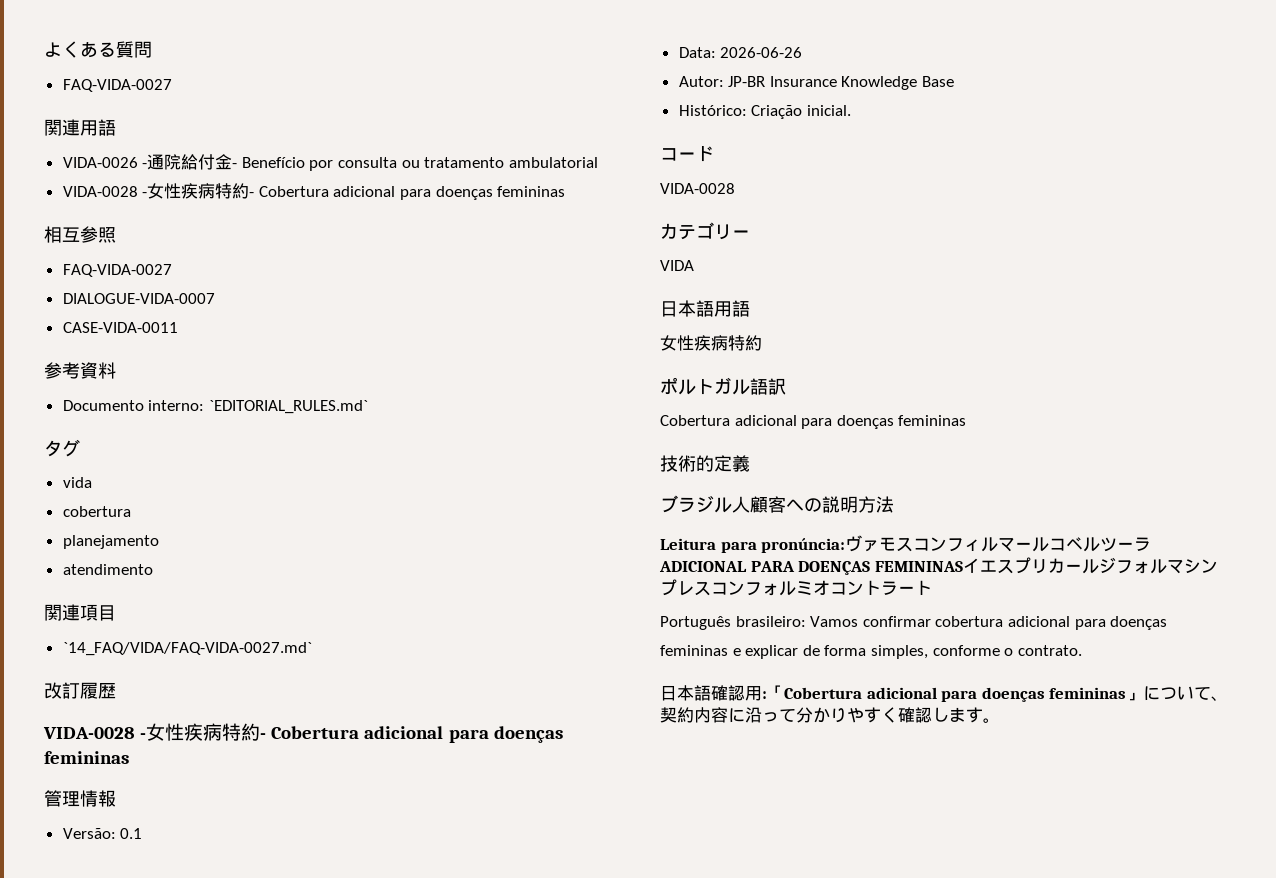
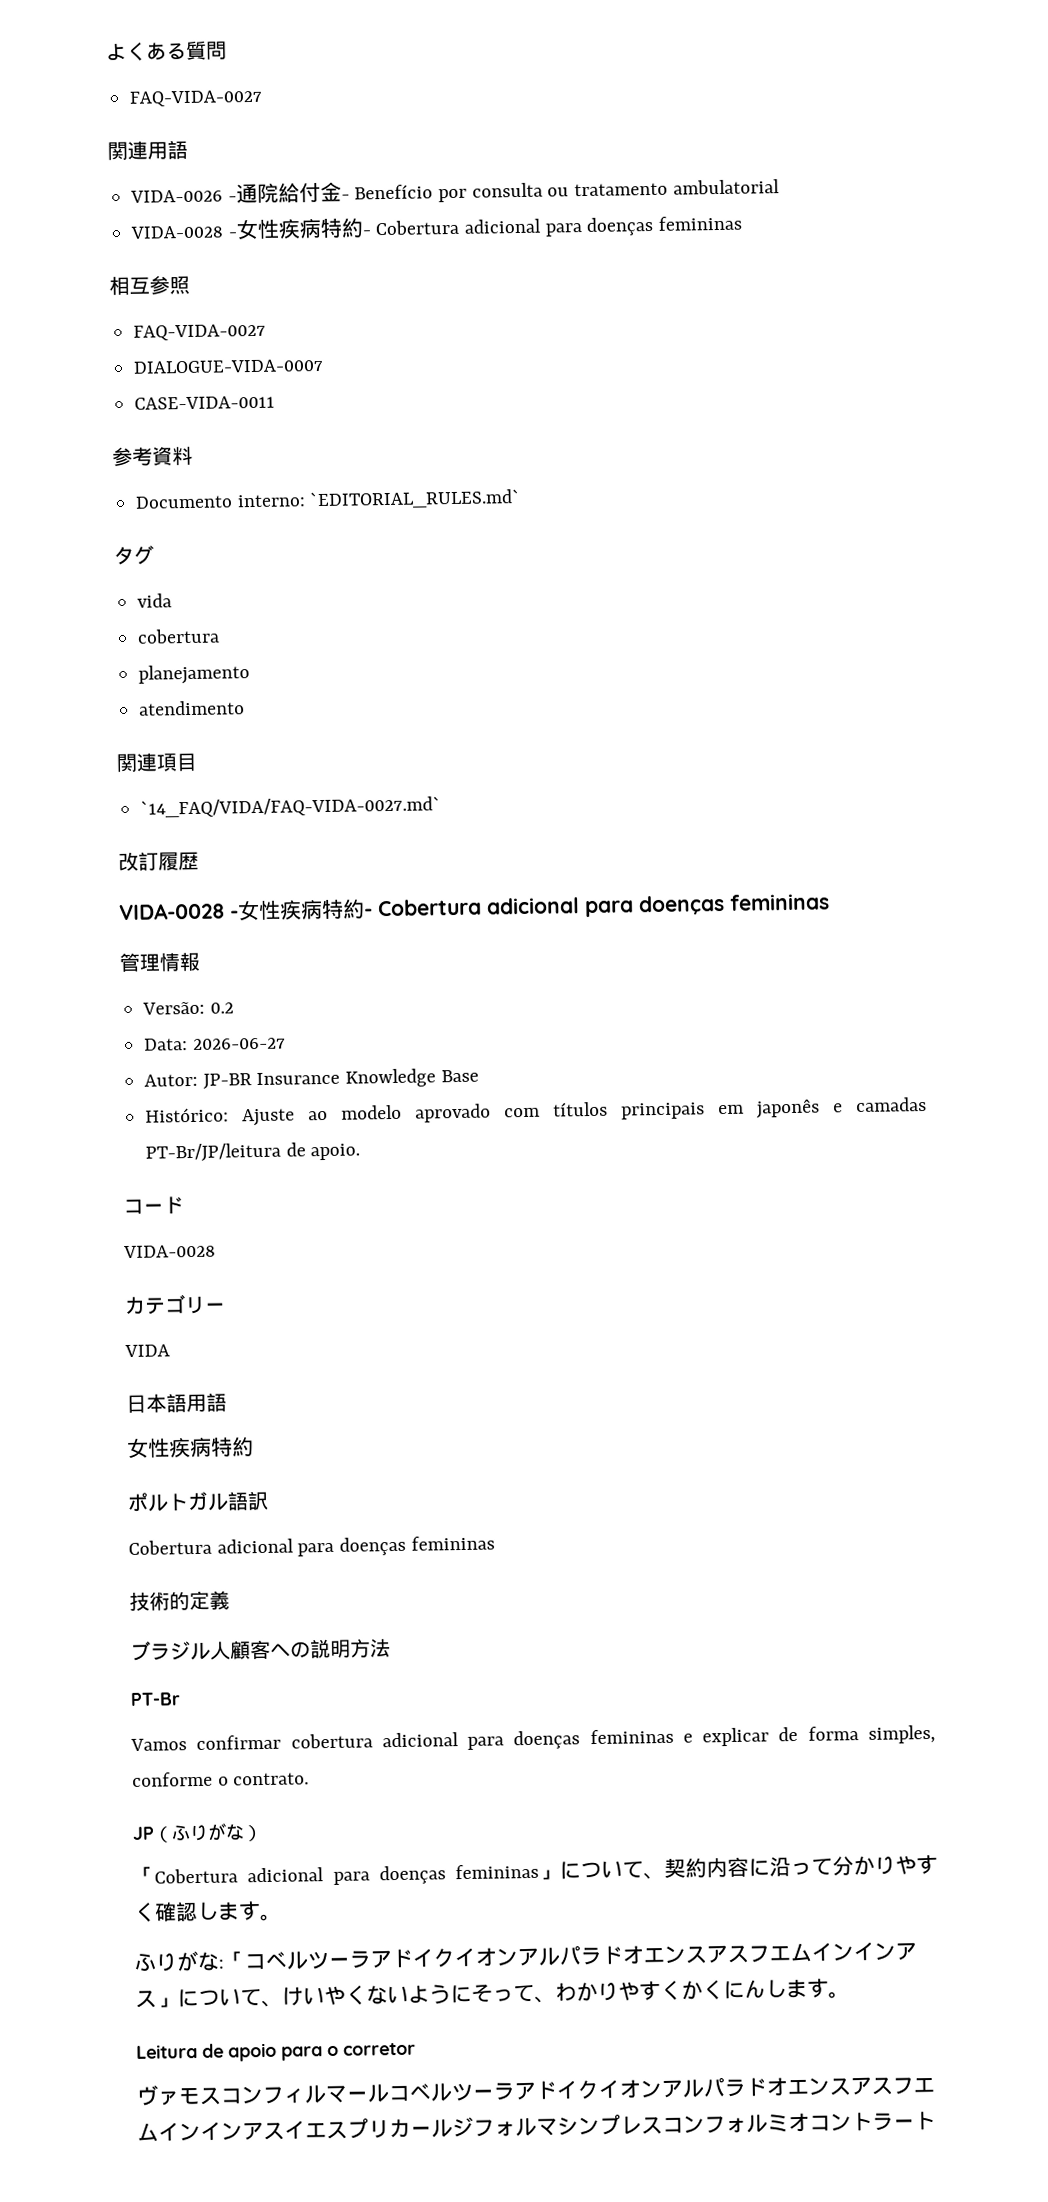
[120,828,143,839] 0.1 -> [209,1002,234,1014] 0.2
[720,47,803,58] 2026-06-26 -> [192,1037,286,1050] 2026-06-27
[751,105,851,119] Criação inicial. -> [242,1096,927,1127] [145,1142,361,1162] Ajuste ao modelo aprovado com títulos principais em japonês e camadas PT-Br/JP/leitura de apoio.
[660,535,1152,553] [659,557,1218,575] [660,579,932,596] [660,616,806,630] Leitura para pronúncia:ヴァモスコンフィルマールコベルツーラADICIONAL PARA DOENÇAS FEMININASイエスプリカールジフォルマシンプレスコンフォルミオコントラート // Português brasileiro: -> [130,1692,181,1706] PT-Br //
[660,685,767,701] 日本語確認用: -> [132,1822,263,1843] JP（ふりがな） //
(1000, 720) none -> [134,1941,917,1972] [135,1978,850,2008] [136,2042,416,2062] [136,2076,935,2106] [137,2110,936,2142] // ふりがな:「コベルツーラアドイクイオンアルパラドオエンスアスフエムインインアス」について、けいやくないようにそって、わかりやすくかくにんします。 // Leitura de apoio para o corretor // ヴァモスコンフィルマールコベルツーラアドイクイオンアルパラドオエンスアスフエムインインアスイエスプリカールジフォルマシンプレスコンフォルミオコントラート

